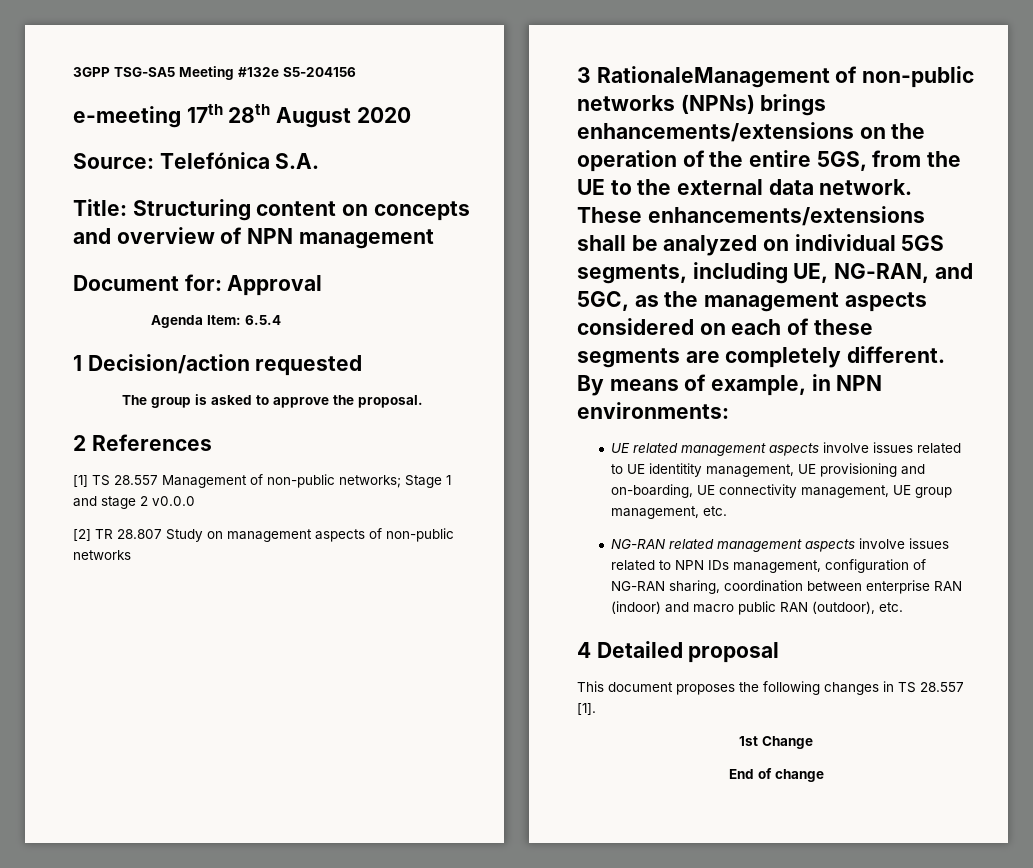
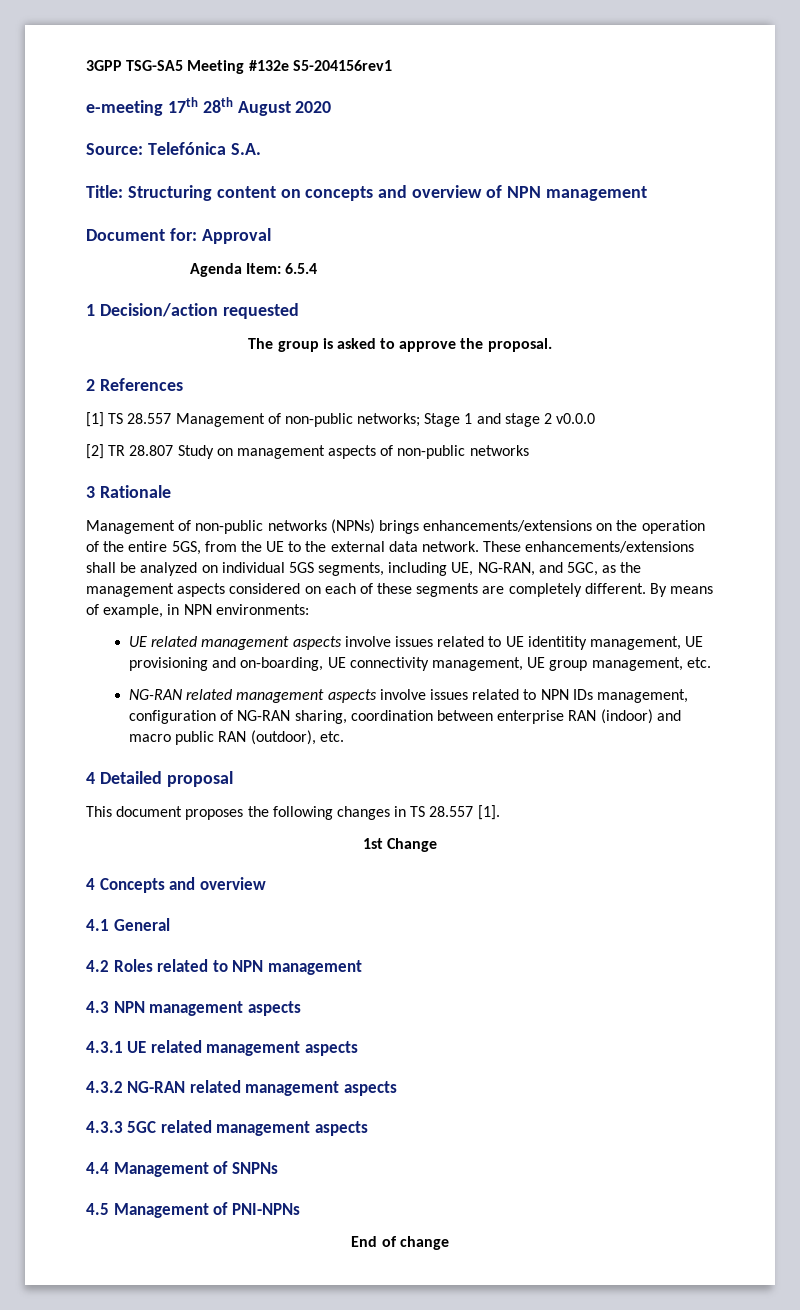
[283,67,356,77] S5-204156 -> [292,60,392,71] S5-204156rev1
[596,66,830,88] RationaleManagement -> [99,485,171,498] [86,520,175,534] Rationale // Management
(813, 742) none -> [86,877,266,893] [86,918,170,931] [86,959,362,975] [86,1001,301,1016] [86,1040,358,1056] [86,1080,397,1096] [86,1120,368,1136] [86,1161,278,1177] [86,1202,300,1218] // 4 Concepts and overview // 4.1 General // 4.2 Roles related to NPN management // 4.3 NPN management aspects // 4.3.1 UE related management aspects // 4.3.2 NG-RAN related management aspects // 4.3.3 5GC related management aspects // 4.4 Management of SNPNs // 4.5 Management of PNI-NPNs

